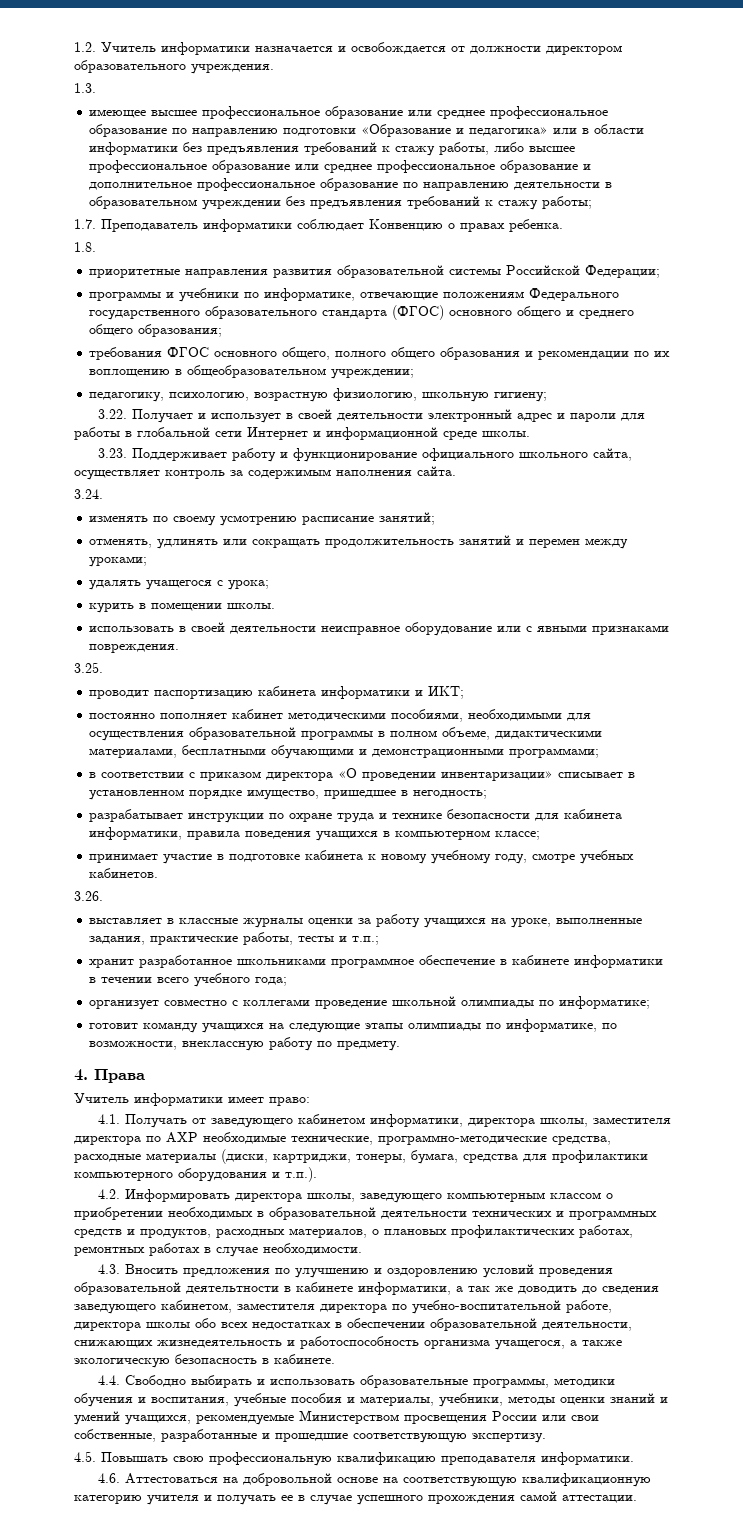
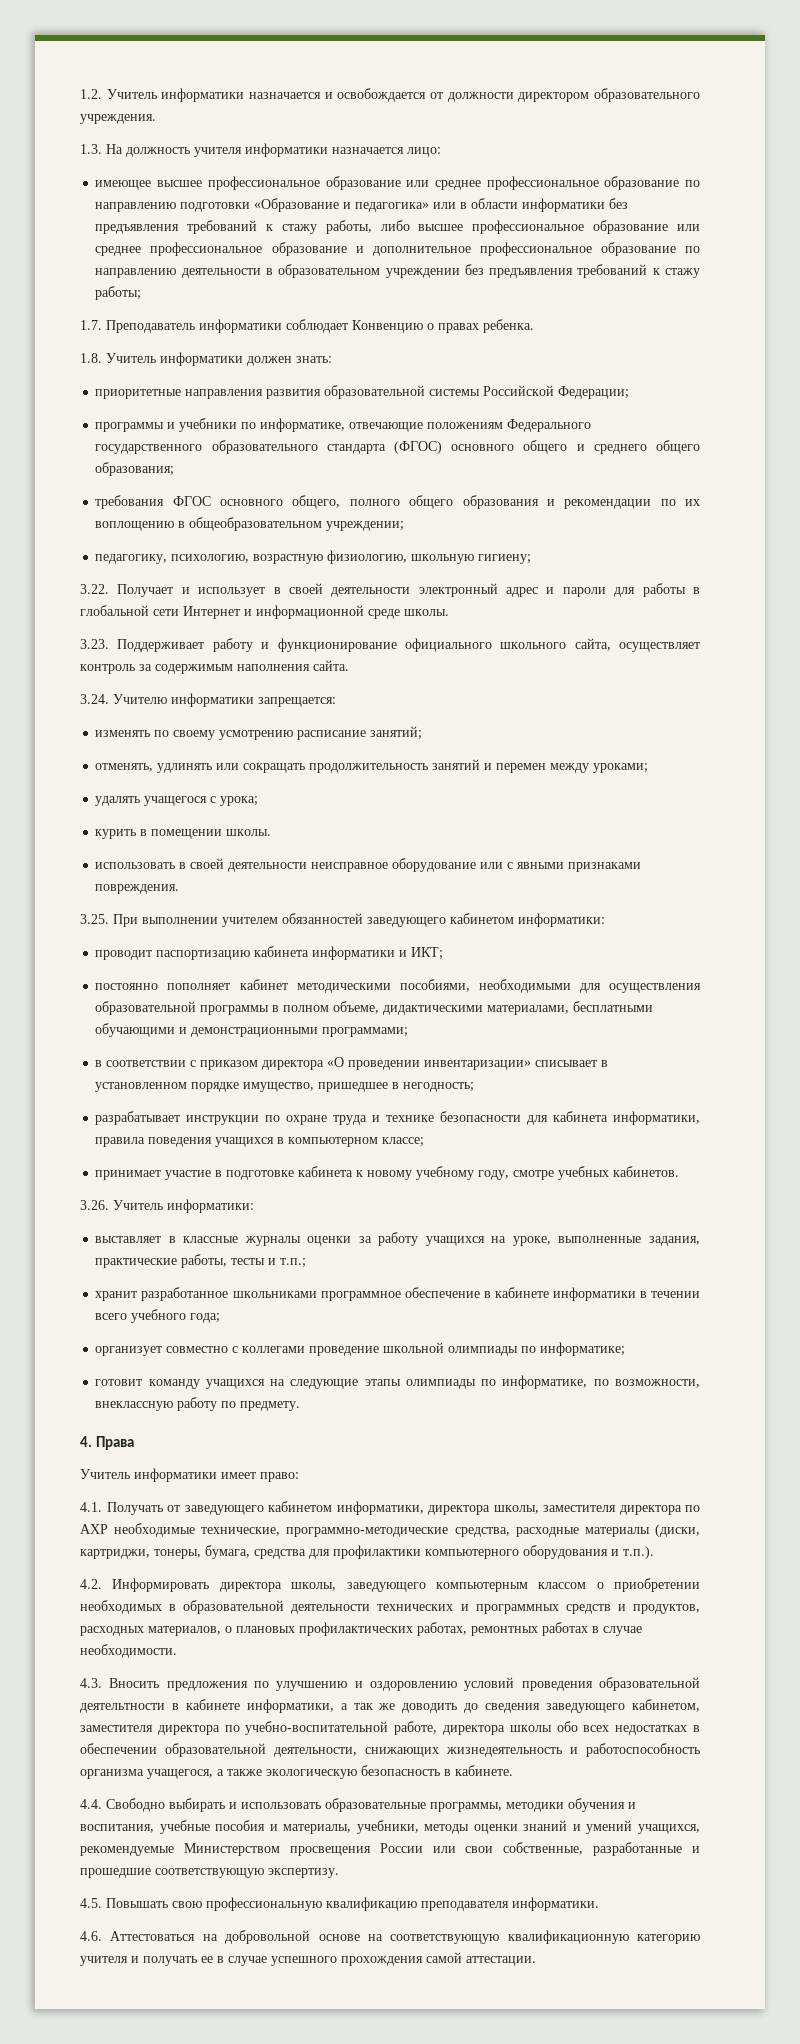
(96, 88) none -> [106,143,441,157] На должность учителя информатики назначается лицо:
(96, 247) none -> [106,352,332,366] Учитель информатики должен знать:
(103, 494) none -> [113,693,336,707] Учителю информатики запрещается:
(103, 667) none -> [113,913,605,927] При выполнении учителем обязанностей заведующего кабинетом информатики:
(103, 896) none -> [113,1199,254,1213] Учитель информатики:

